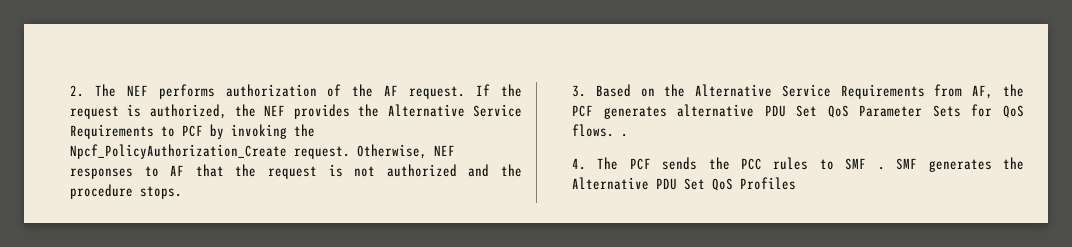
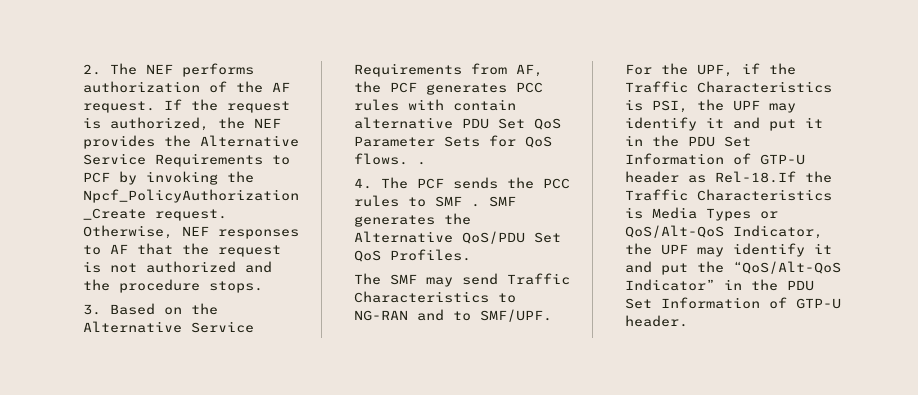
(667, 112) none -> [516,82,544,93] [354,99,517,111] PCC rules with contain
[655,177,796,191] PDU Set QoS Profiles -> [462,231,562,244] [354,249,472,262] [354,273,571,287] [354,291,517,303] [354,309,553,322] [625,63,797,77] [625,81,833,93] [625,99,797,113] [625,117,824,131] [625,135,752,147] [625,153,806,165] [625,171,833,183] [625,189,833,201] [625,207,779,221] [625,225,824,239] [625,243,833,257] [625,261,842,275] [625,279,815,291] [625,297,842,309] [625,315,689,327] QoS/PDU Set QoS Profiles. // The SMF may send Traffic Characteristics to NG-RAN and to SMF/UPF. For the UPF, if the Traffic Characteristics is PSI, the UPF may identify it and put it in the PDU Set Information of GTP-U header as Rel-18.If the Traffic Characteristics is Media Types or QoS/Alt-QoS Indicator, the UPF may identify it and put the “QoS/Alt-QoS Indicator” in the PDU Set Information of GTP-U header.

